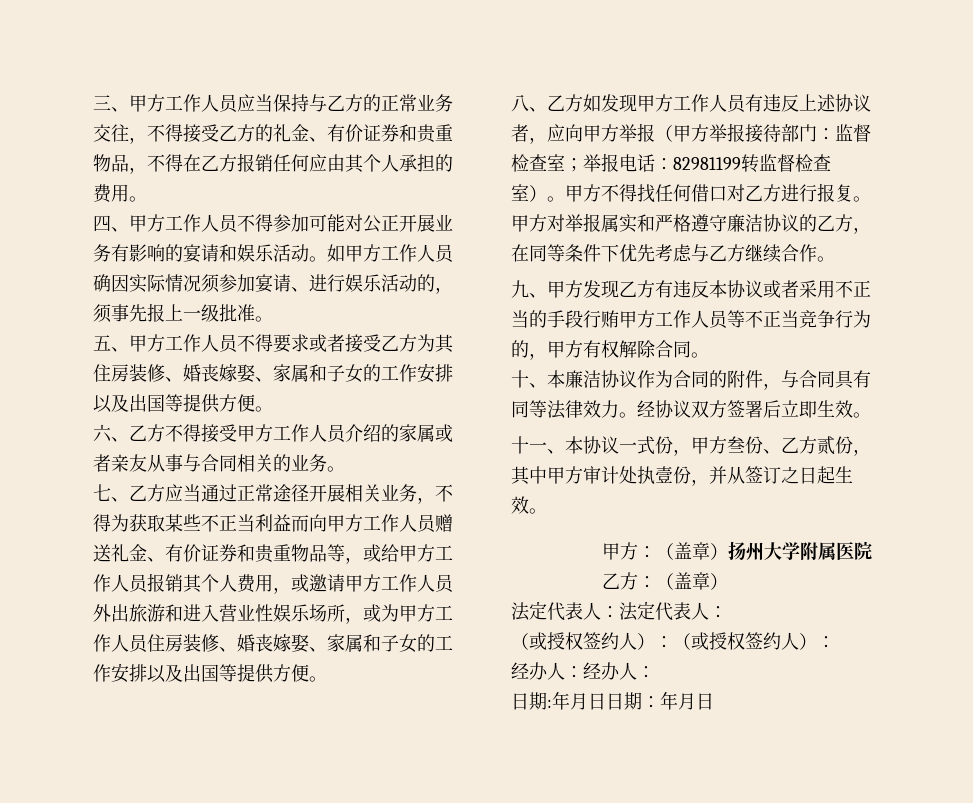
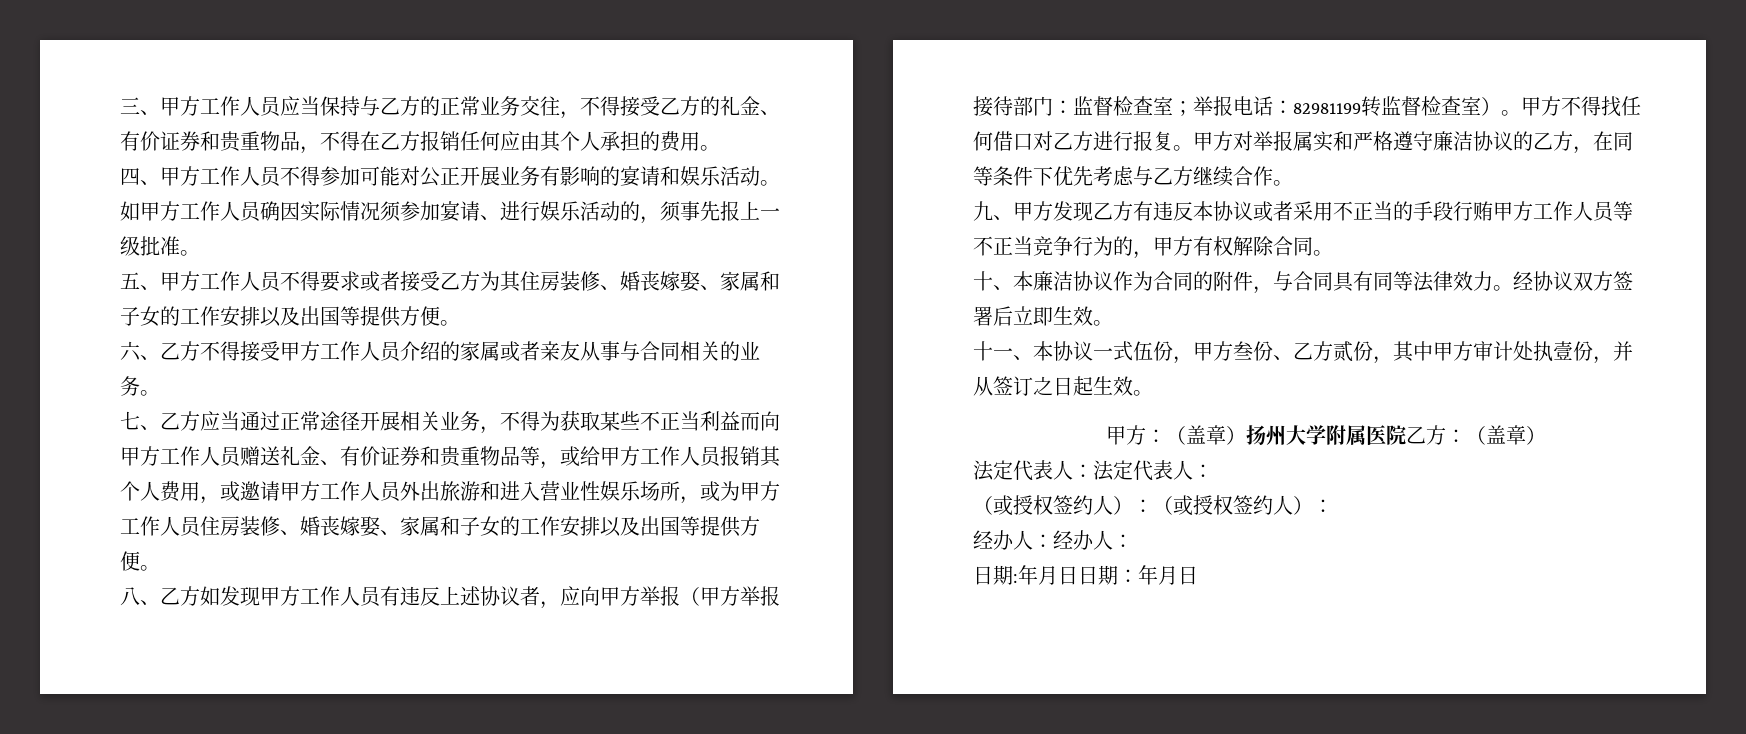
(655, 445) none -> [1133,341,1153,361] 伍

